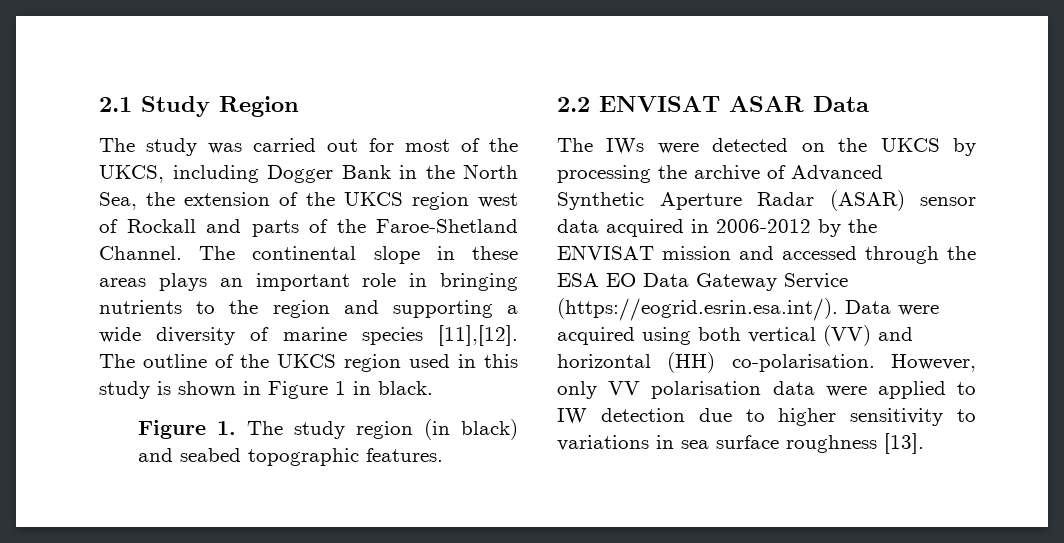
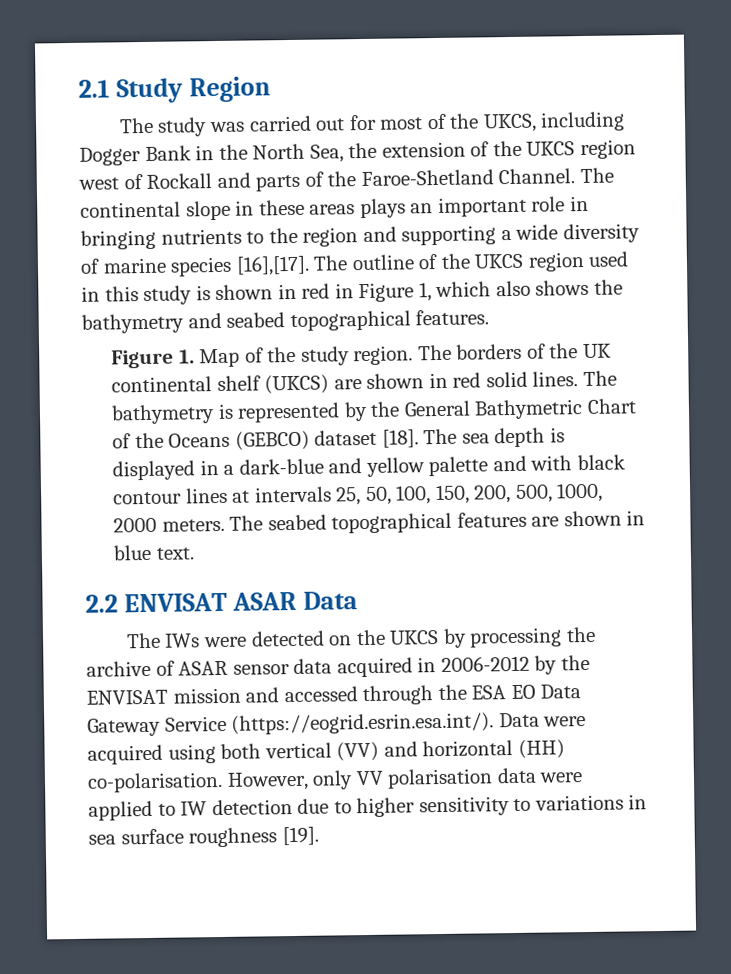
[437,325,518,346] [11],[12]. -> [235,255,310,276] [16],[17].
[268,381,433,399] [138,419,518,440] [138,448,444,466] Figure 1 in black. // Figure 1. The study region (in black) and seabed topographic features. -> [301,279,623,303] [81,309,490,334] [111,343,612,369] [111,370,617,395] [111,398,637,425] [112,427,565,451] [112,454,626,481] [113,482,604,506] [113,510,646,534] [113,544,194,561] red in Figure 1, which also shows the bathymetry and seabed topographical features. // Figure 1. Map of the study region. The borders of the UK continental shelf (UKCS) are shown in red solid lines. The bathymetry is represented by the General Bathymetric Chart of the Oceans (GEBCO) dataset [18]. The sea depth is displayed in a dark-blue and yellow palette and with black contour lines at intervals 25, 50, 100, 150, 200, 500, 1000, 2000 meters. The seabed topographical features are shown in blue text.
[791,165,883,181] [557,190,905,211] Advanced Synthetic Aperture Radar (ASAR) -> [178,660,229,676] ASAR
[884,433,924,454] [13]. -> [281,826,319,846] [19].

